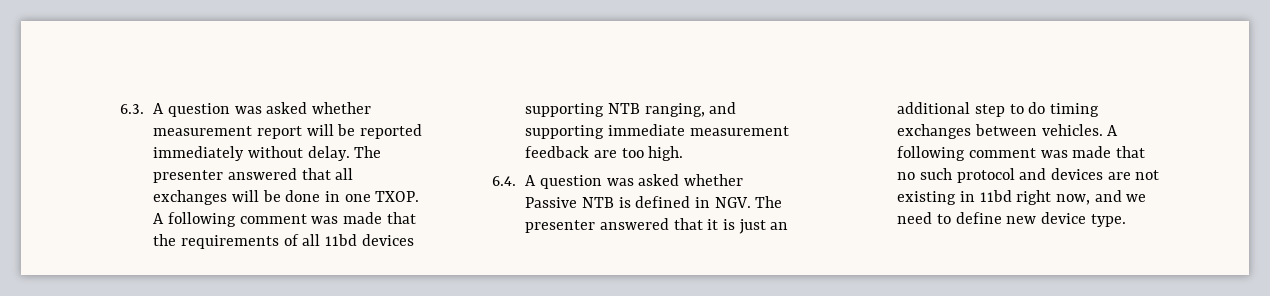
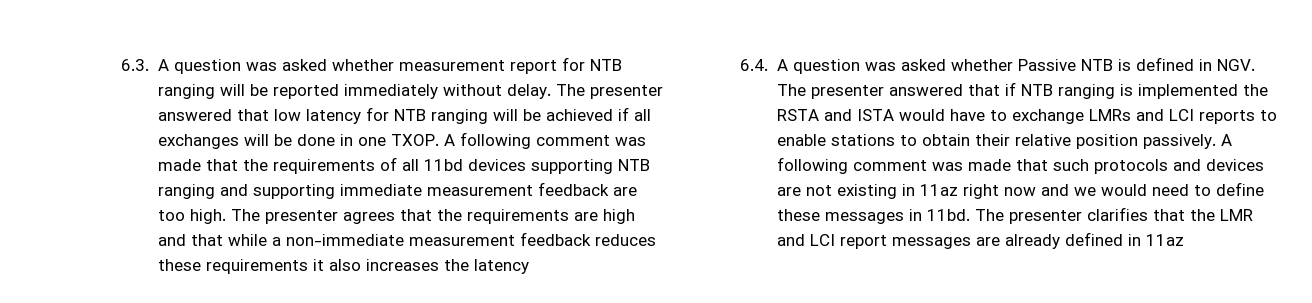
(302, 132) none -> [561,57,622,71] [157,84,215,99] for NTB ranging
(331, 174) none -> [273,107,629,124] low latency for NTB ranging will be achieved if
[644,103,705,117] ranging, -> [157,184,215,199] ranging
(684, 153) none -> [230,209,635,224] [157,232,656,246] [157,259,529,274] The presenter agrees that the requirements are high and that while a non-immediate measurement feedback reduces these requirements it also increases the latency
[707,219,789,234] [897,102,1099,117] [897,124,1119,139] [897,146,1145,161] [897,168,1015,183] it is just an additional step to do timing exchanges between vehicles. A following comment was made that no such protocol -> [1004,82,1268,99] [776,109,1277,124] [776,134,1232,149] [776,157,1168,174] if NTB ranging is implemented the RSTA and ISTA would have to exchange LMRs and LCI reports to enable stations to obtain their relative position passively. A following comment was made that such protocols
[979,190,1090,205] 11bd right now, -> [919,184,1036,199] 11az right now
(1147, 198) none -> [1100,184,1147,196] would
[1006,212,1126,227] new device type. -> [776,207,1253,224] [776,232,1184,249] these messages in 11bd. The presenter clarifies that the LMR and LCI report messages are already defined in 11az

